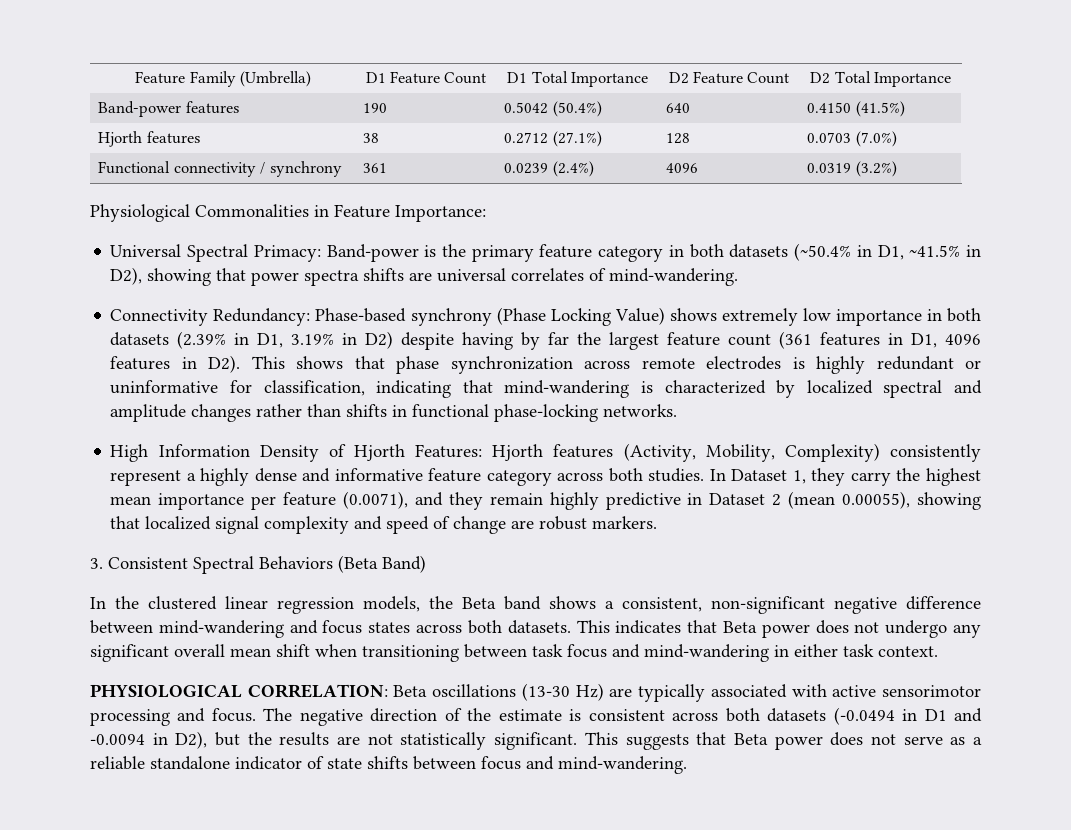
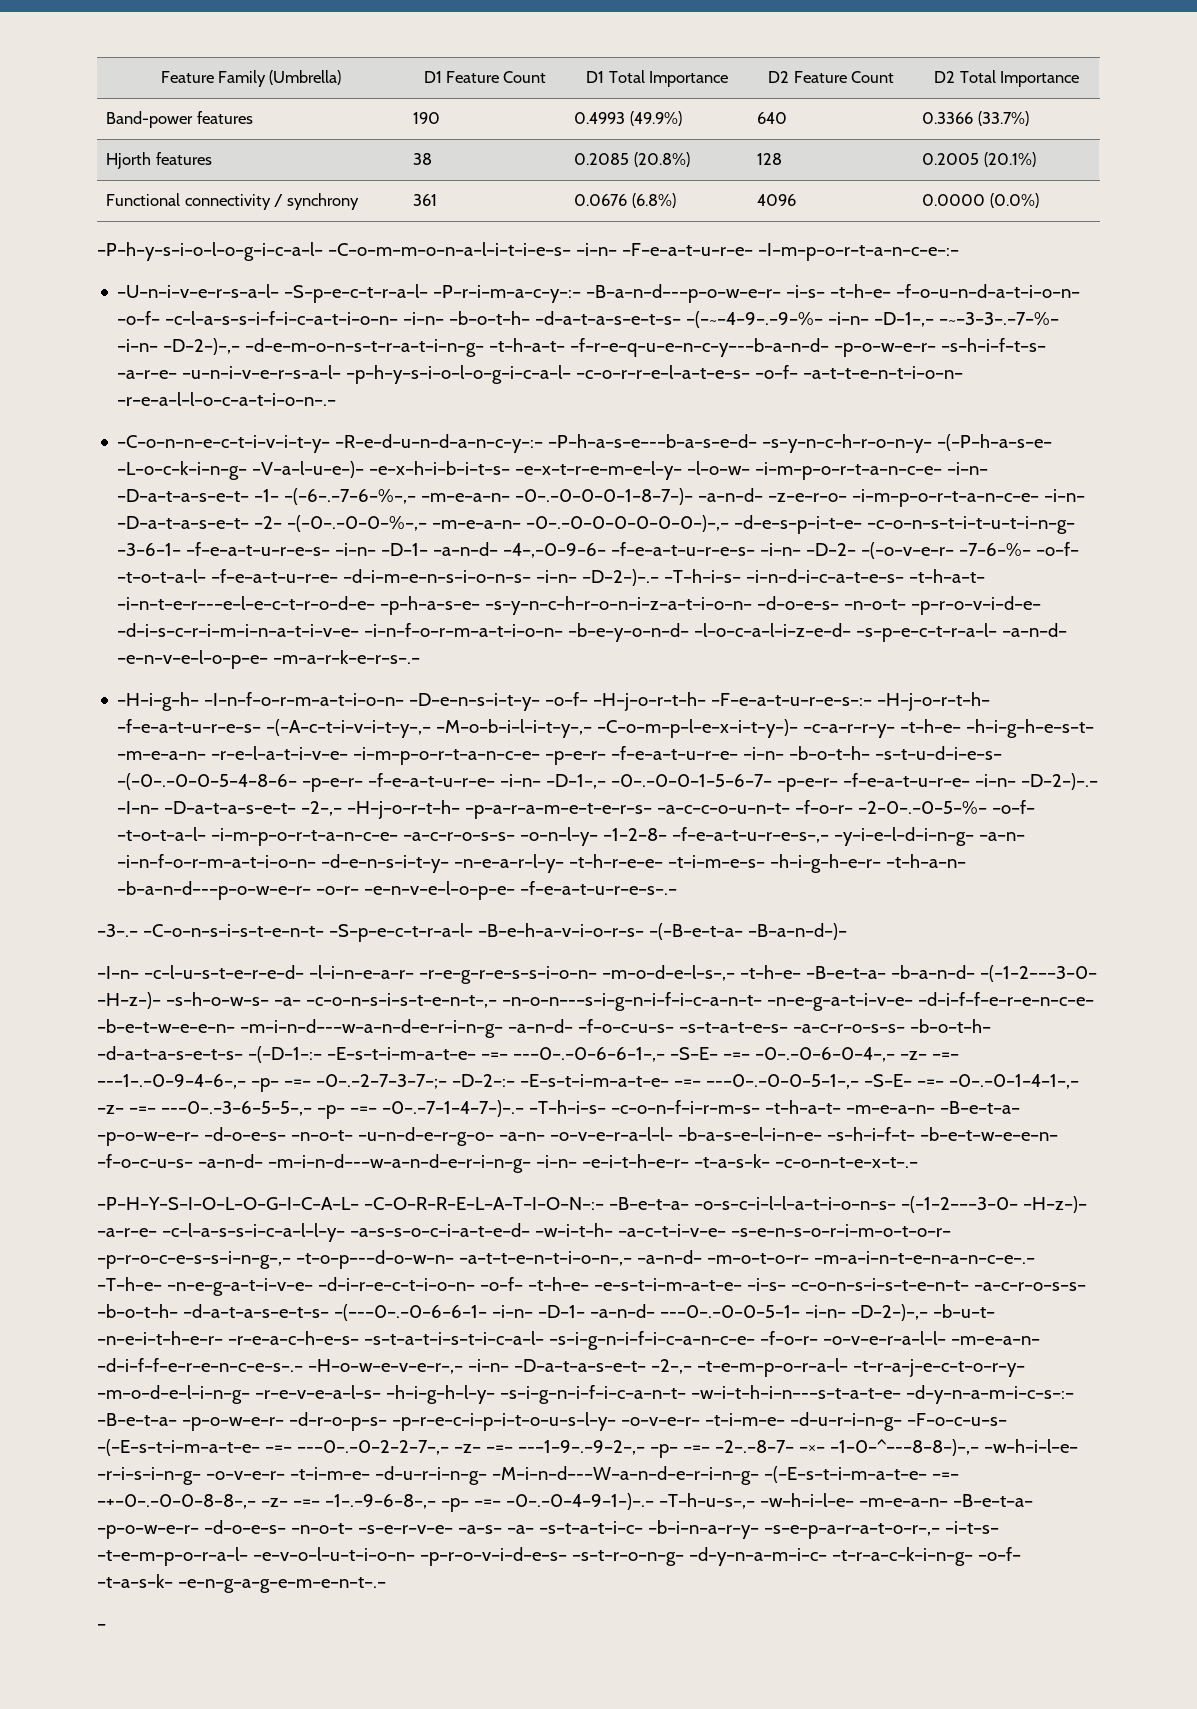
[504,101,602,117] 0.5042 (50.4%) -> [574,111,682,126] 0.4993 (49.9%)
[807,101,905,117] 0.4150 (41.5%) -> [922,111,1029,126] 0.3366 (33.7%)
[504,131,602,147] 0.2712 (27.1%) -> [574,152,690,167] 0.2085 (20.8%)
[807,131,897,147] 0.0703 (7.0%) -> [922,152,1036,167] 0.2005 (20.1%)
[504,161,594,177] 0.0239 (2.4%) -> [574,193,676,208] 0.0676 (6.8%)
[807,161,897,177] [90,204,486,222] [110,243,981,262] [110,267,739,286] [110,307,982,326] [110,331,982,350] [110,355,982,374] [110,380,983,398] [110,404,678,422] [110,443,981,462] [110,468,981,486] [110,491,981,510] [110,516,658,534] [90,555,426,574] [90,596,981,614] [90,620,981,638] [90,644,938,662] [90,683,982,702] [90,707,983,726] [90,731,983,750] [90,756,687,774] 0.0319 (3.2%) // Physiological Commonalities in Feature Importance: // Universal Spectral Primacy: Band-power is the primary feature category in both datasets (~50.4% in D1, ~41.5% in D2), showing that power spectra shifts are universal correlates of mind-wandering. // Connectivity Redundancy: Phase-based synchrony (Phase Locking Value) shows extremely low importance in both datasets (2.39% in D1, 3.19% in D2) despite having by far the largest feature count (361 features in D1, 4096 features in D2). This shows that phase synchronization across remote electrodes is highly redundant or uninformative for classification, indicating that mind-wandering is characterized by localized spectral and amplitude changes rather than shifts in functional phase-locking networks. // High Information Density of Hjorth Features: Hjorth features (Activity, Mobility, Complexity) consistently represent a highly dense and informative feature category across both studies. In Dataset 1, they carry the highest mean importance per feature (0.0071), and they remain highly predictive in Dataset 2 (mean 0.00055), showing that localized signal complexity and speed of change are robust markers. // 3. Consistent Spectral Behaviors (Beta Band) // In the clustered linear regression models, the Beta band shows a consistent, non-significant negative difference between mind-wandering and focus states across both datasets. This indicates that Beta power does not undergo any significant overall mean shift when transitioning between task focus and mind-wandering in either task context. // PHYSIOLOGICAL CORRELATION: Beta oscillations (13-30 Hz) are typically associated with active sensorimotor processing and focus. The negative direction of the estimate is consistent across both datasets (-0.0494 in D1 and -0.0094 in D2), but the results are not statistically significant. This suggests that Beta power does not serve as a reliable standalone indicator of state shifts between focus and mind-wandering. -> [922,193,1039,208] [97,242,959,261] [117,284,1081,303] [117,311,1060,328] [117,338,1047,357] [117,365,964,384] [117,392,337,406] [117,434,1053,453] [117,461,989,480] [117,488,1086,507] [117,515,1076,534] [117,542,1080,559] [117,569,986,586] [117,596,1042,615] [117,623,1068,642] [117,650,421,669] [117,692,991,711] [117,719,1095,738] [117,746,1003,765] [117,773,1099,792] [117,800,1036,819] [117,827,1026,846] [117,854,967,873] [117,881,678,900] [97,923,847,942] [97,965,1097,984] [97,992,1094,1011] [97,1019,991,1038] [97,1046,959,1063] [97,1074,1079,1092] [97,1100,1020,1119] [97,1127,1058,1146] [97,1154,918,1173] [97,1196,1087,1213] [97,1223,951,1242] [97,1250,1035,1269] [97,1277,1086,1296] [97,1304,995,1321] [97,1331,1040,1350] [97,1358,1025,1377] [97,1385,1074,1404] [97,1412,1007,1431] [97,1439,1078,1458] [97,1466,959,1485] [97,1493,1033,1512] [97,1520,999,1539] [97,1547,1021,1566] [97,1574,386,1593] [97,1624,106,1630] 0.0000 (0.0%) // –P–h–y–s–i–o–l–o–g–i–c–a–l– –C–o–m–m–o–n–a–l–i–t–i–e–s– –i–n– –F–e–a–t–u–r–e– –I–m–p–o–r–t–a–n–c–e–:– // –U–n–i–v–e–r–s–a–l– –S–p–e–c–t–r–a–l– –P–r–i–m–a–c–y–:– –B–a–n–d–-–p–o–w–e–r– –i–s– –t–h–e– –f–o–u–n–d–a–t–i–o–n– –o–f– –c–l–a–s–s–i–f–i–c–a–t–i–o–n– –i–n– –b–o–t–h– –d–a–t–a–s–e–t–s– –(–~–4–9–.–9–%– –i–n– –D–1–,– –~–3–3–.–7–%– –i–n– –D–2–)–,– –d–e–m–o–n–s–t–r–a–t–i–n–g– –t–h–a–t– –f–r–e–q–u–e–n–c–y–-–b–a–n–d– –p–o–w–e–r– –s–h–i–f–t–s– –a–r–e– –u–n–i–v–e–r–s–a–l– –p–h–y–s–i–o–l–o–g–i–c–a–l– –c–o–r–r–e–l–a–t–e–s– –o–f– –a–t–t–e–n–t–i–o–n– –r–e–a–l–l–o–c–a–t–i–o–n–.– // –C–o–n–n–e–c–t–i–v–i–t–y– –R–e–d–u–n–d–a–n–c–y–:– –P–h–a–s–e–-–b–a–s–e–d– –s–y–n–c–h–r–o–n–y– –(–P–h–a–s–e– –L–o–c–k–i–n–g– –V–a–l–u–e–)– –e–x–h–i–b–i–t–s– –e–x–t–r–e–m–e–l–y– –l–o–w– –i–m–p–o–r–t–a–n–c–e– –i–n– –D–a–t–a–s–e–t– –1– –(–6–.–7–6–%–,– –m–e–a–n– –0–.–0–0–0–1–8–7–)– –a–n–d– –z–e–r–o– –i–m–p–o–r–t–a–n–c–e– –i–n– –D–a–t–a–s–e–t– –2– –(–0–.–0–0–%–,– –m–e–a–n– –0–.–0–0–0–0–0–0–)–,– –d–e–s–p–i–t–e– –c–o–n–s–t–i–t–u–t–i–n–g– –3–6–1– –f–e–a–t–u–r–e–s– –i–n– –D–1– –a–n–d– –4–,–0–9–6– –f–e–a–t–u–r–e–s– –i–n– –D–2– –(–o–v–e–r– –7–6–%– –o–f– –t–o–t–a–l– –f–e–a–t–u–r–e– –d–i–m–e–n–s–i–o–n–s– –i–n– –D–2–)–.– –T–h–i–s– –i–n–d–i–c–a–t–e–s– –t–h–a–t– –i–n–t–e–r–-–e–l–e–c–t–r–o–d–e– –p–h–a–s–e– –s–y–n–c–h–r–o–n–i–z–a–t–i–o–n– –d–o–e–s– –n–o–t– –p–r–o–v–i–d–e– –d–i–s–c–r–i–m–i–n–a–t–i–v–e– –i–n–f–o–r–m–a–t–i–o–n– –b–e–y–o–n–d– –l–o–c–a–l–i–z–e–d– –s–p–e–c–t–r–a–l– –a–n–d– –e–n–v–e–l–o–p–e– –m–a–r–k–e–r–s–.– // –H–i–g–h– –I–n–f–o–r–m–a–t–i–o–n– –D–e–n–s–i–t–y– –o–f– –H–j–o–r–t–h– –F–e–a–t–u–r–e–s–:– –H–j–o–r–t–h– –f–e–a–t–u–r–e–s– –(–A–c–t–i–v–i–t–y–,– –M–o–b–i–l–i–t–y–,– –C–o–m–p–l–e–x–i–t–y–)– –c–a–r–r–y– –t–h–e– –h–i–g–h–e–s–t– –m–e–a–n– –r–e–l–a–t–i–v–e– –i–m–p–o–r–t–a–n–c–e– –p–e–r– –f–e–a–t–u–r–e– –i–n– –b–o–t–h– –s–t–u–d–i–e–s– –(–0–.–0–0–5–4–8–6– –p–e–r– –f–e–a–t–u–r–e– –i–n– –D–1–,– –0–.–0–0–1–5–6–7– –p–e–r– –f–e–a–t–u–r–e– –i–n– –D–2–)–.– –I–n– –D–a–t–a–s–e–t– –2–,– –H–j–o–r–t–h– –p–a–r–a–m–e–t–e–r–s– –a–c–c–o–u–n–t– –f–o–r– –2–0–.–0–5–%– –o–f– –t–o–t–a–l– –i–m–p–o–r–t–a–n–c–e– –a–c–r–o–s–s– –o–n–l–y– –1–2–8– –f–e–a–t–u–r–e–s–,– –y–i–e–l–d–i–n–g– –a–n– –i–n–f–o–r–m–a–t–i–o–n– –d–e–n–s–i–t–y– –n–e–a–r–l–y– –t–h–r–e–e– –t–i–m–e–s– –h–i–g–h–e–r– –t–h–a–n– –b–a–n–d–-–p–o–w–e–r– –o–r– –e–n–v–e–l–o–p–e– –f–e–a–t–u–r–e–s–.– // –3–.– –C–o–n–s–i–s–t–e–n–t– –S–p–e–c–t–r–a–l– –B–e–h–a–v–i–o–r–s– –(–B–e–t–a– –B–a–n–d–)– // –I–n– –c–l–u–s–t–e–r–e–d– –l–i–n–e–a–r– –r–e–g–r–e–s–s–i–o–n– –m–o–d–e–l–s–,– –t–h–e– –B–e–t–a– –b–a–n–d– –(–1–2–––3–0– –H–z–)– –s–h–o–w–s– –a– –c–o–n–s–i–s–t–e–n–t–,– –n–o–n–-–s–i–g–n–i–f–i–c–a–n–t– –n–e–g–a–t–i–v–e– –d–i–f–f–e–r–e–n–c–e– –b–e–t–w–e–e–n– –m–i–n–d–-–w–a–n–d–e–r–i–n–g– –a–n–d– –f–o–c–u–s– –s–t–a–t–e–s– –a–c–r–o–s–s– –b–o–t–h– –d–a–t–a–s–e–t–s– –(–D–1–:– –E–s–t–i–m–a–t–e– –=– –-–0–.–0–6–6–1–,– –S–E– –=– –0–.–0–6–0–4–,– –z– –=– –-–1–.–0–9–4–6–,– –p– –=– –0–.–2–7–3–7–;– –D–2–:– –E–s–t–i–m–a–t–e– –=– –-–0–.–0–0–5–1–,– –S–E– –=– –0–.–0–1–4–1–,– –z– –=– –-–0–.–3–6–5–5–,– –p– –=– –0–.–7–1–4–7–)–.– –T–h–i–s– –c–o–n–f–i–r–m–s– –t–h–a–t– –m–e–a–n– –B–e–t–a– –p–o–w–e–r– –d–o–e–s– –n–o–t– –u–n–d–e–r–g–o– –a–n– –o–v–e–r–a–l–l– –b–a–s–e–l–i–n–e– –s–h–i–f–t– –b–e–t–w–e–e–n– –f–o–c–u–s– –a–n–d– –m–i–n–d–-–w–a–n–d–e–r–i–n–g– –i–n– –e–i–t–h–e–r– –t–a–s–k– –c–o–n–t–e–x–t–.– // –P–H–Y–S–I–O–L–O–G–I–C–A–L– –C–O–R–R–E–L–A–T–I–O–N–:– –B–e–t–a– –o–s–c–i–l–l–a–t–i–o–n–s– –(–1–2–––3–0– –H–z–)– –a–r–e– –c–l–a–s–s–i–c–a–l–l–y– –a–s–s–o–c–i–a–t–e–d– –w–i–t–h– –a–c–t–i–v–e– –s–e–n–s–o–r–i–m–o–t–o–r– –p–r–o–c–e–s–s–i–n–g–,– –t–o–p–-–d–o–w–n– –a–t–t–e–n–t–i–o–n–,– –a–n–d– –m–o–t–o–r– –m–a–i–n–t–e–n–a–n–c–e–.– –T–h–e– –n–e–g–a–t–i–v–e– –d–i–r–e–c–t–i–o–n– –o–f– –t–h–e– –e–s–t–i–m–a–t–e– –i–s– –c–o–n–s–i–s–t–e–n–t– –a–c–r–o–s–s– –b–o–t–h– –d–a–t–a–s–e–t–s– –(–-–0–.–0–6–6–1– –i–n– –D–1– –a–n–d– –-–0–.–0–0–5–1– –i–n– –D–2–)–,– –b–u–t– –n–e–i–t–h–e–r– –r–e–a–c–h–e–s– –s–t–a–t–i–s–t–i–c–a–l– –s–i–g–n–i–f–i–c–a–n–c–e– –f–o–r– –o–v–e–r–a–l–l– –m–e–a–n– –d–i–f–f–e–r–e–n–c–e–s–.– –H–o–w–e–v–e–r–,– –i–n– –D–a–t–a–s–e–t– –2–,– –t–e–m–p–o–r–a–l– –t–r–a–j–e–c–t–o–r–y– –m–o–d–e–l–i–n–g– –r–e–v–e–a–l–s– –h–i–g–h–l–y– –s–i–g–n–i–f–i–c–a–n–t– –w–i–t–h–i–n–-–s–t–a–t–e– –d–y–n–a–m–i–c–s–:– –B–e–t–a– –p–o–w–e–r– –d–r–o–p–s– –p–r–e–c–i–p–i–t–o–u–s–l–y– –o–v–e–r– –t–i–m–e– –d–u–r–i–n–g– –F–o–c–u–s– –(–E–s–t–i–m–a–t–e– –=– –-–0–.–0–2–2–7–,– –z– –=– –-–1–9–.–9–2–,– –p– –=– –2–.–8–7– –×– –1–0–^–-–8–8–)–,– –w–h–i–l–e– –r–i–s–i–n–g– –o–v–e–r– –t–i–m–e– –d–u–r–i–n–g– –M–i–n–d–-–W–a–n–d–e–r–i–n–g– –(–E–s–t–i–m–a–t–e– –=– –+–0–.–0–0–8–8–,– –z– –=– –1–.–9–6–8–,– –p– –=– –0–.–0–4–9–1–)–.– –T–h–u–s–,– –w–h–i–l–e– –m–e–a–n– –B–e–t–a– –p–o–w–e–r– –d–o–e–s– –n–o–t– –s–e–r–v–e– –a–s– –a– –s–t–a–t–i–c– –b–i–n–a–r–y– –s–e–p–a–r–a–t–o–r–,– –i–t–s– –t–e–m–p–o–r–a–l– –e–v–o–l–u–t–i–o–n– –p–r–o–v–i–d–e–s– –s–t–r–o–n–g– –d–y–n–a–m–i–c– –t–r–a–c–k–i–n–g– –o–f– –t–a–s–k– –e–n–g–a–g–e–m–e–n–t–.– // –

